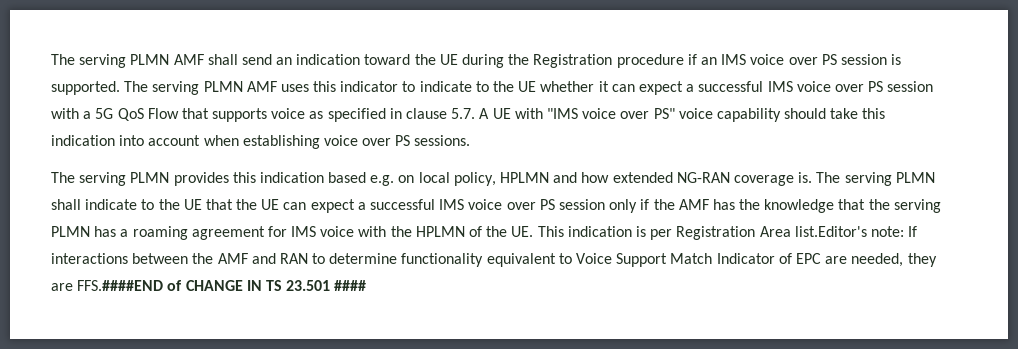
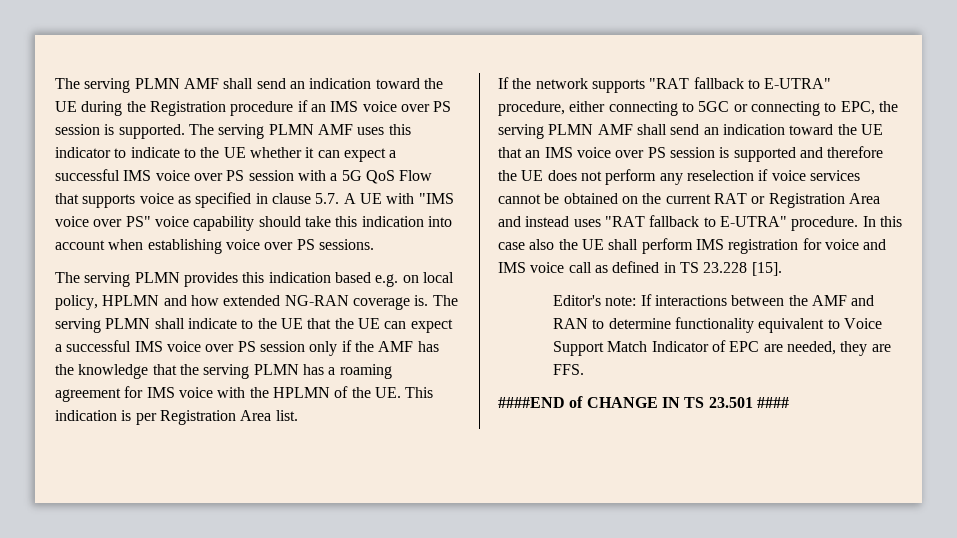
[794,226,867,237] list.Editor's -> [275,410,298,421] [498,77,832,93] [498,101,898,116] [498,124,883,139] [498,146,884,162] [498,169,860,185] [498,193,880,208] [498,215,902,231] [498,238,887,254] [498,261,782,276] [552,295,601,306] list. // If the network supports "RAT fallback to E-UTRA" procedure, either connecting to 5GC or connecting to EPC, the serving PLMN AMF shall send an indication toward the UE that an IMS voice over PS session is supported and therefore the UE does not perform any reselection if voice services cannot be obtained on the current RAT or Registration Area and instead uses "RAT fallback to E-UTRA" procedure. In this case also the UE shall perform IMS registration for voice and IMS voice call as defined in TS 23.228 [15]. // Editor's
[77,280,164,291] FFS.####END -> [552,364,584,375] [498,397,565,408] FFS. // ####END

